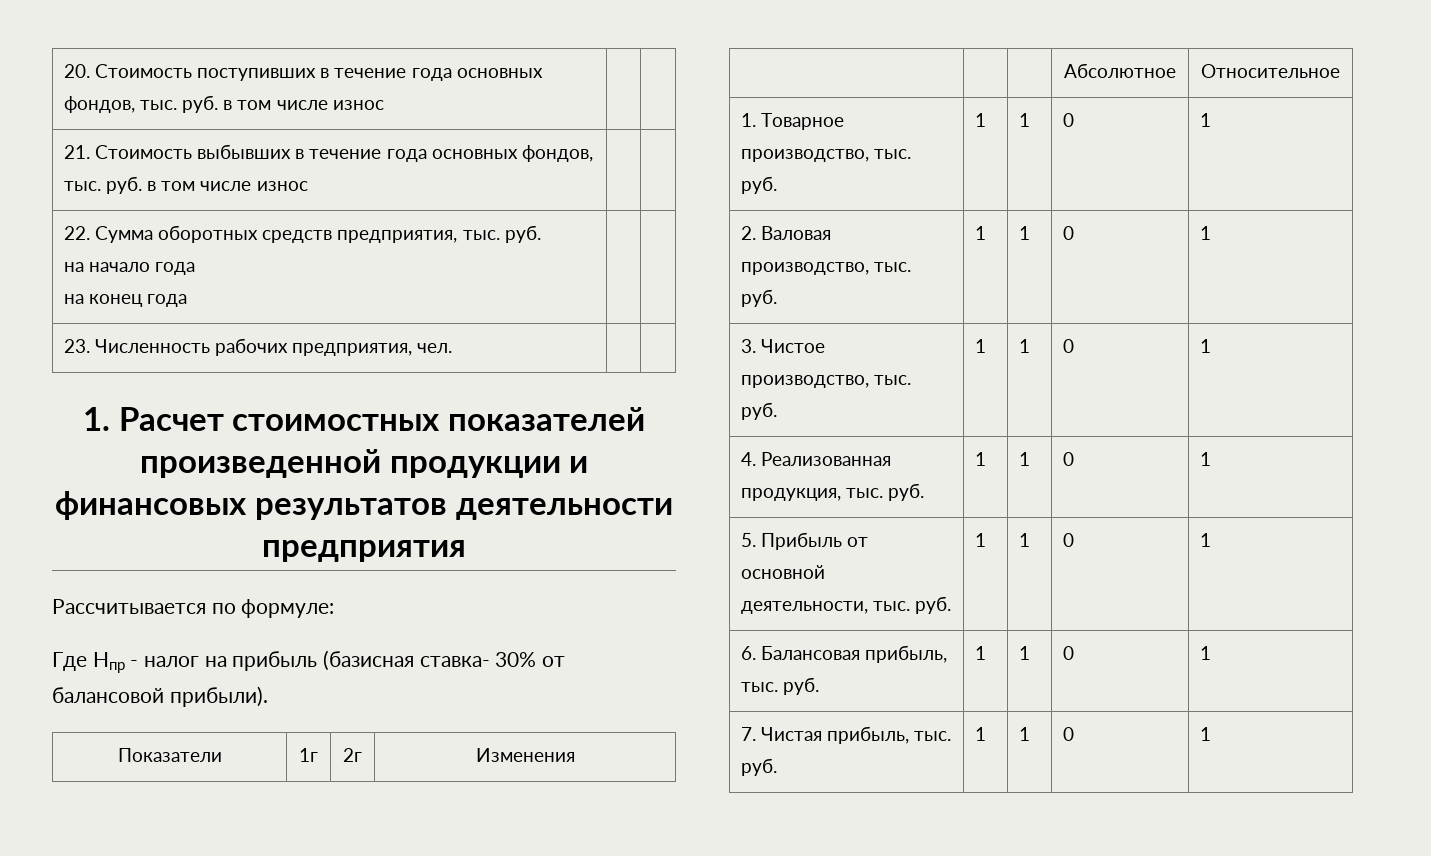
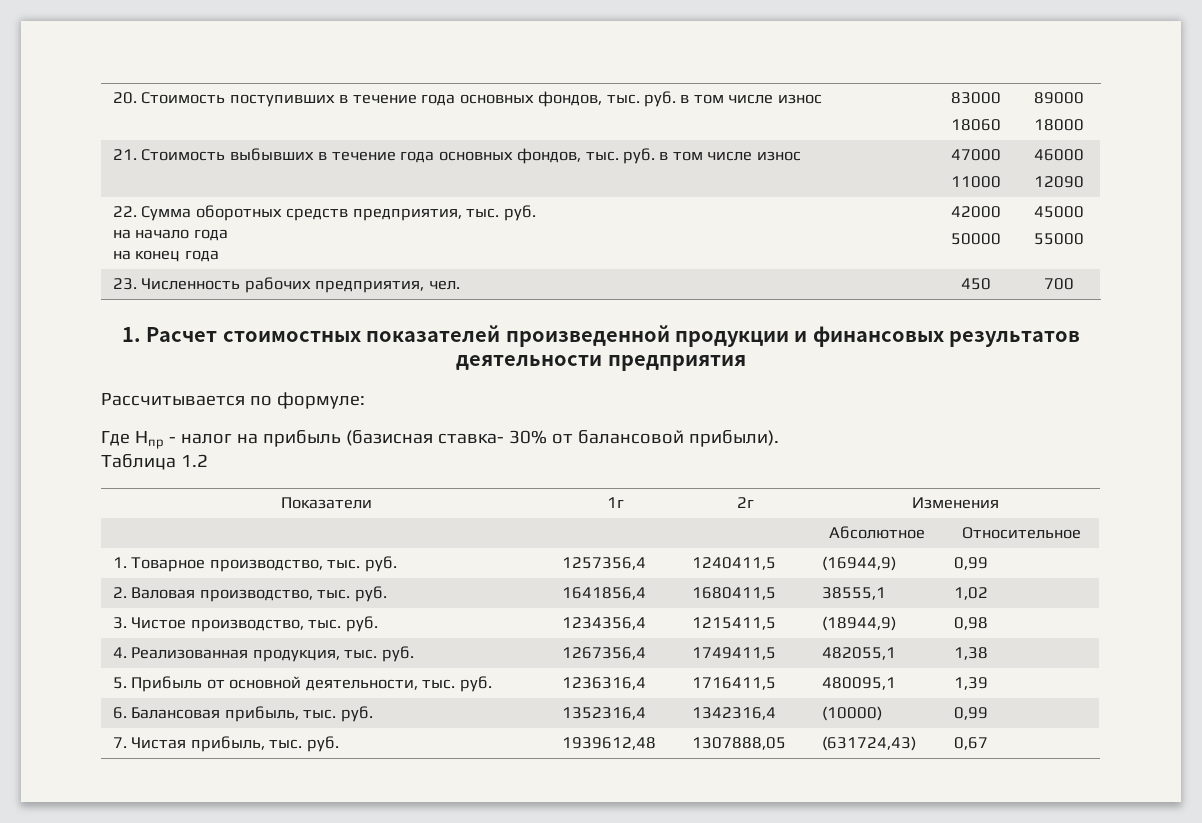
(384, 105) | -> [951,92,1001,104] [951,119,1001,131] [1034,92,1084,104] [1034,119,1084,131] 83000 // 18060 | 89000 // 18000
(308, 186) | -> [951,149,1001,161] [951,176,1001,188] [1034,149,1084,161] [1034,176,1084,188] 47000 // 11000 | 46000 // 12090
(188, 300) | -> [951,206,1001,218] [951,233,1001,245] [1034,206,1084,218] [1034,233,1084,245] 42000 // 50000 | 45000 // 55000
(453, 348) | -> [961,278,991,290] [1044,278,1074,290] 450 | 700
(268, 696) none -> [101,454,208,470] // Таблица 1.2
[974,113,986,127] [1018,113,1030,127] [1062,113,1074,127] [1199,113,1211,127] 1 | 1 | 0 | 1 -> [561,557,646,570] [691,557,776,570] [821,556,896,571] [953,557,988,570] 1257356,4 | 1240411,5 | (16944,9) | 0,99
[974,226,986,240] [1018,226,1030,240] [1062,226,1074,240] [1199,226,1211,240] 1 | 1 | 0 | 1 -> [561,587,646,600] [691,587,776,600] [821,587,886,600] [953,587,988,600] 1641856,4 | 1680411,5 | 38555,1 | 1,02
[974,339,986,353] [1018,339,1030,353] [1062,339,1074,353] [1199,339,1211,353] 1 | 1 | 0 | 1 -> [561,617,646,630] [691,617,776,630] [821,616,896,631] [953,617,988,630] 1234356,4 | 1215411,5 | (18944,9) | 0,98
[974,452,986,466] [1018,452,1030,466] [1062,452,1074,466] [1199,452,1211,466] 1 | 1 | 0 | 1 -> [561,647,646,660] [691,647,776,660] [821,647,896,660] [953,647,988,660] 1267356,4 | 1749411,5 | 482055,1 | 1,38
[974,533,986,547] [1018,533,1030,547] [1062,533,1074,547] [1199,533,1211,547] 1 | 1 | 0 | 1 -> [561,677,646,690] [691,677,776,690] [821,677,896,690] [953,677,988,690] 1236316,4 | 1716411,5 | 480095,1 | 1,39
[974,646,986,660] [1018,646,1030,660] [1062,646,1074,660] [1199,646,1211,660] 1 | 1 | 0 | 1 -> [561,707,646,720] [691,707,776,720] [821,706,882,721] [953,707,988,720] 1352316,4 | 1342316,4 | (10000) | 0,99
[974,727,986,741] [1018,727,1030,741] [1062,727,1074,741] [1199,727,1211,741] 1 | 1 | 0 | 1 -> [561,737,656,750] [691,737,786,750] [821,736,916,751] [953,737,988,750] 1939612,48 | 1307888,05 | (631724,43) | 0,67

